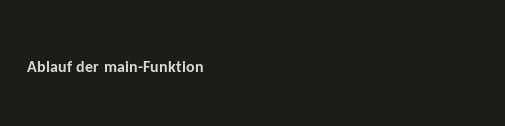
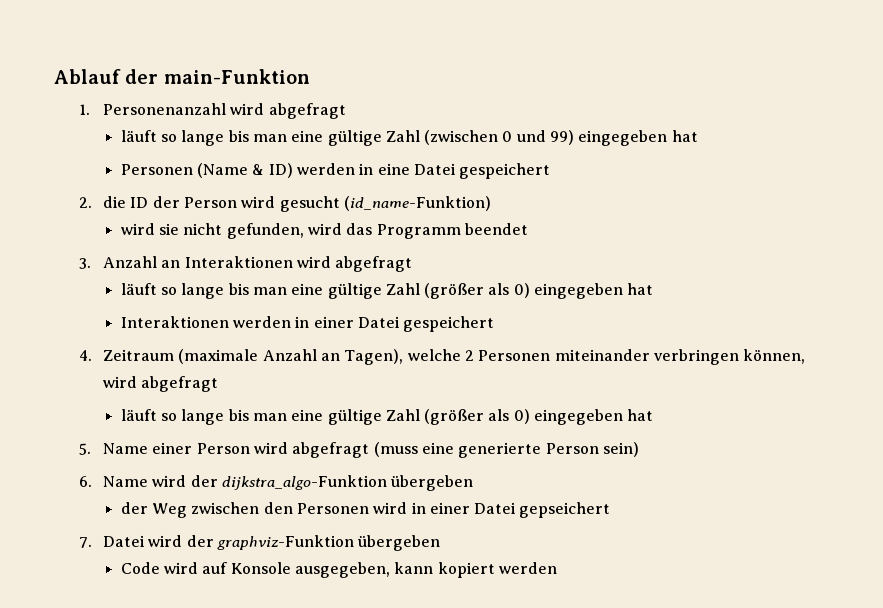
(204, 66) none -> [78,103,346,119] [120,130,698,146] [120,163,551,179] [78,196,491,212] [120,223,528,239] [78,256,413,272] [120,283,654,299] [120,316,495,332] [78,349,806,365] [102,376,219,392] [120,409,654,425] [78,442,639,458] [78,475,474,491] [120,502,611,518] [78,535,441,551] [120,562,557,578] // 1. Personenanzahl wird abgefragt // läuft so lange bis man eine gültige Zahl (zwischen 0 und 99) eingegeben hat // Personen (Name & ID) werden in eine Datei gespeichert // 2. die ID der Person wird gesucht (id_name-Funktion) // wird sie nicht gefunden, wird das Programm beendet // 3. Anzahl an Interaktionen wird abgefragt // läuft so lange bis man eine gültige Zahl (größer als 0) eingegeben hat // Interaktionen werden in einer Datei gespeichert // 4. Zeitraum (maximale Anzahl an Tagen), welche 2 Personen miteinander verbringen können, wird abgefragt // läuft so lange bis man eine gültige Zahl (größer als 0) eingegeben hat // 5. Name einer Person wird abgefragt (muss eine generierte Person sein) // 6. Name wird der dijkstra_algo-Funktion übergeben // der Weg zwischen den Personen wird in einer Datei gepseichert // 7. Datei wird der graphviz-Funktion übergeben // Code wird auf Konsole ausgegeben, kann kopiert werden

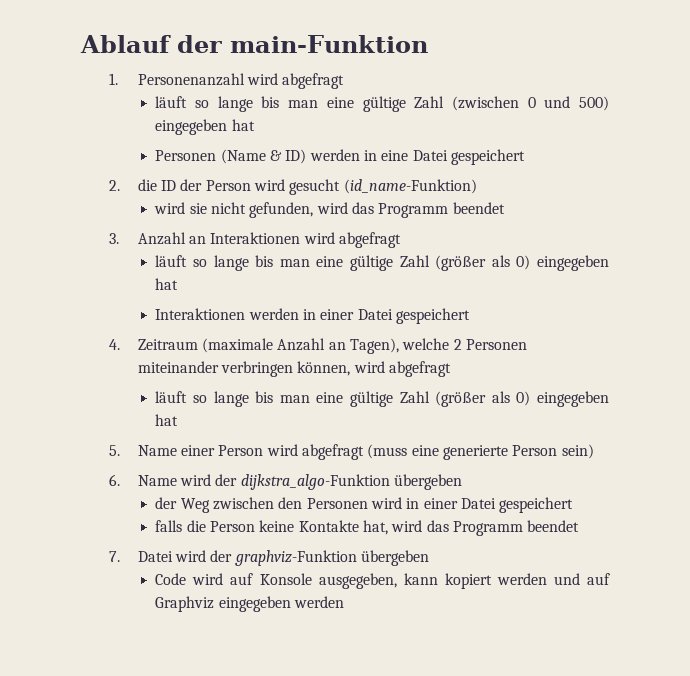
[550,130,575,145] 99) -> [579,96,610,111] 500)
[519,502,611,518] gepseichert -> [499,497,574,513] [155,520,580,536] gespeichert // falls die Person keine Kontakte hat, wird das Programm beendet
(557, 568) none -> [553,573,610,585] [155,596,344,612] und auf Graphviz eingegeben werden

